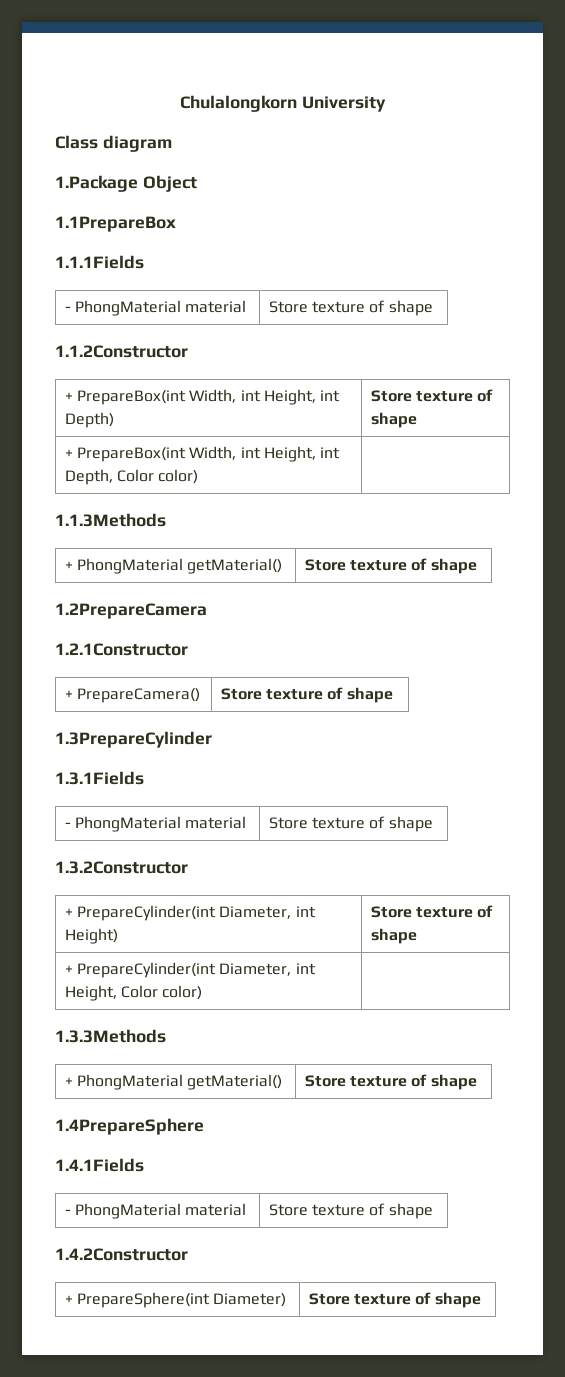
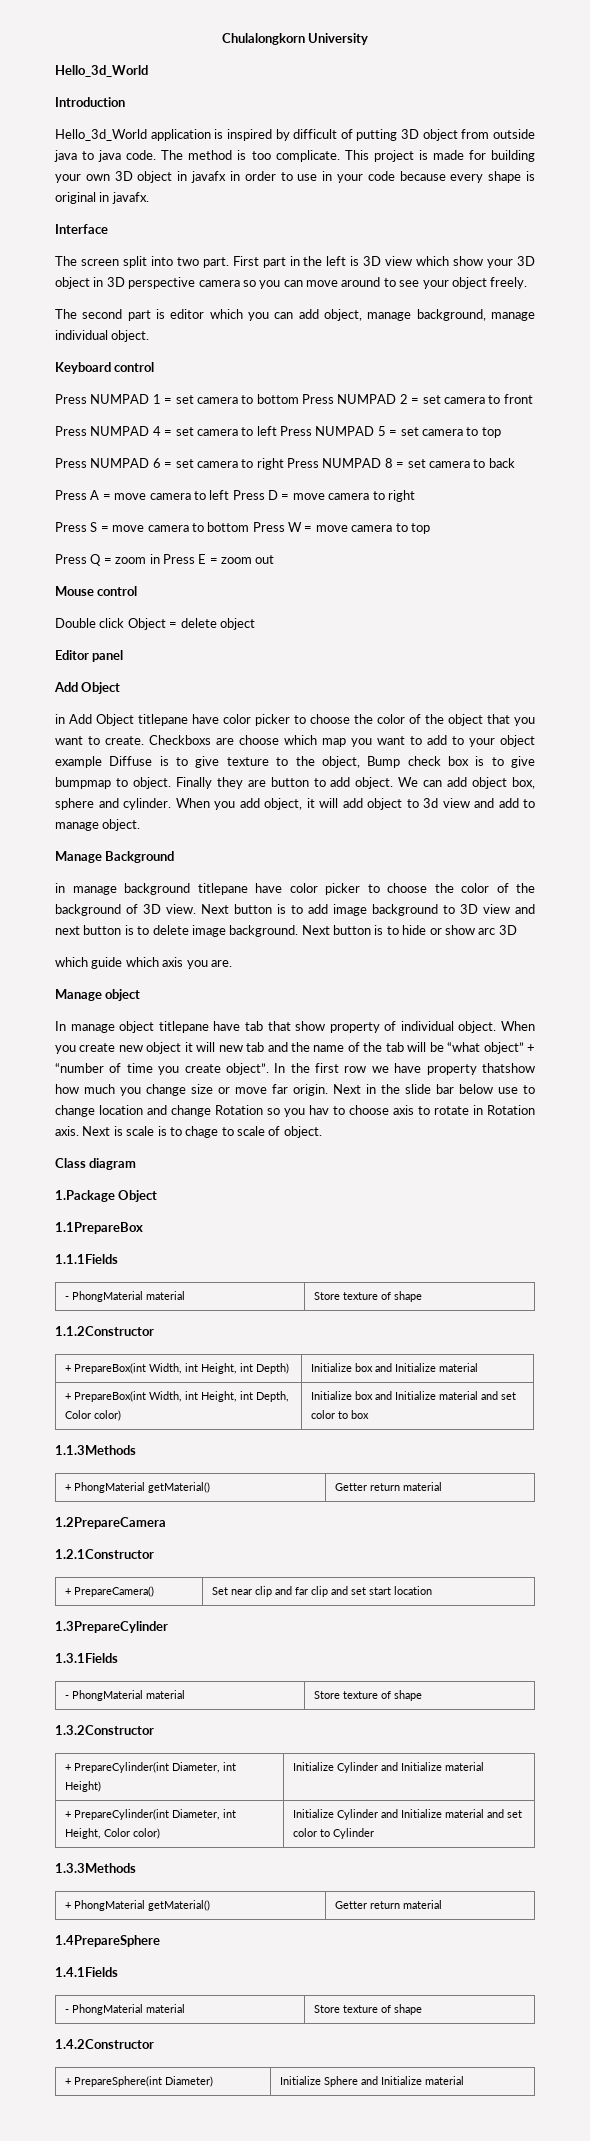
(386, 104) none -> [55,65,148,77] [55,97,125,107] [55,129,535,141] [54,150,535,162] [55,171,535,183] [55,192,149,204] [55,224,108,234] [55,256,535,268] [55,277,528,289] [55,309,535,321] [55,330,150,342] [55,362,155,374] [55,394,533,404] [55,426,501,438] [55,458,515,470] [55,490,415,502] [55,522,430,534] [55,554,275,566] [55,586,138,596] [55,618,255,630] [55,650,124,662] [54,682,121,694] [55,714,535,726] [55,735,535,747] [55,756,535,768] [55,777,535,789] [55,798,535,810] [55,819,141,831] [55,851,175,863] [55,883,535,895] [55,904,535,916] [55,925,517,937] [55,957,232,969] [55,989,141,1001] [55,1021,535,1033] [55,1042,536,1054] [55,1063,535,1075] [55,1084,535,1096] [55,1105,535,1117] [55,1126,322,1138] // Hello_3d_World // Introduction // Hello_3d_World application is inspired by difficult of putting 3D object from outside java to java code. The method is too complicate. This project is made for building your own 3D object in javafx in order to use in your code because every shape is original in javafx. // Interface // The screen split into two part. First part in the left is 3D view which show your 3D object in 3D perspective camera so you can move around to see your object freely. // The second part is editor which you can add object, manage background, manage individual object. // Keyboard control // Press NUMPAD 1 = set camera to bottom Press NUMPAD 2 = set camera to front // Press NUMPAD 4 = set camera to left Press NUMPAD 5 = set camera to top // Press NUMPAD 6 = set camera to right Press NUMPAD 8 = set camera to back // Press A = move camera to left Press D = move camera to right // Press S = move camera to bottom Press W = move camera to top // Press Q = zoom in Press E = zoom out // Mouse control // Double click Object = delete object // Editor panel // Add Object // in Add Object titlepane have color picker to choose the color of the object that you want to create. Checkboxs are choose which map you want to add to your object example Diffuse is to give texture to the object, Bump check box is to give bumpmap to object. Finally they are button to add object. We can add object box, sphere and cylinder. When you add object, it will add object to 3d view and add to manage object. // Manage Background // in manage background titlepane have color picker to choose the color of the background of 3D view. Next button is to add image background to 3D view and next button is to delete image background. Next button is to hide or show arc 3D // which guide which axis you are. // Manage object // In manage object titlepane have tab that show property of individual object. When you create new object it will new tab and the name of the tab will be “what object” + “number of time you create object”. In the first row we have property thatshow how much you change size or move far origin. Next in the slide bar below use to change location and change Rotation so you hav to choose axis to rotate in Rotation axis. Next is scale is to chage to scale of object.
[370,389,494,402] [370,412,417,428] Store texture of shape -> [310,1363,478,1372] Initialize box and Initialize material
(199, 476) none -> [310,1391,516,1400] [310,1410,369,1419] Initialize box and Initialize material and set color to box
[304,558,477,574] Store texture of shape -> [334,1482,442,1491] Getter return material
[220,687,393,703] Store texture of shape -> [211,1586,432,1597] Set near clip and far clip and set start location
[370,905,494,918] [370,928,417,944] Store texture of shape -> [292,1762,484,1773] Initialize Cylinder and Initialize material
(203, 992) none -> [292,1809,522,1820] [292,1828,374,1839] Initialize Cylinder and Initialize material and set color to Cylinder
[304,1074,477,1090] Store texture of shape -> [334,1900,442,1909] Getter return material
[308,1292,481,1308] Store texture of shape -> [279,2076,464,2087] Initialize Sphere and Initialize material

